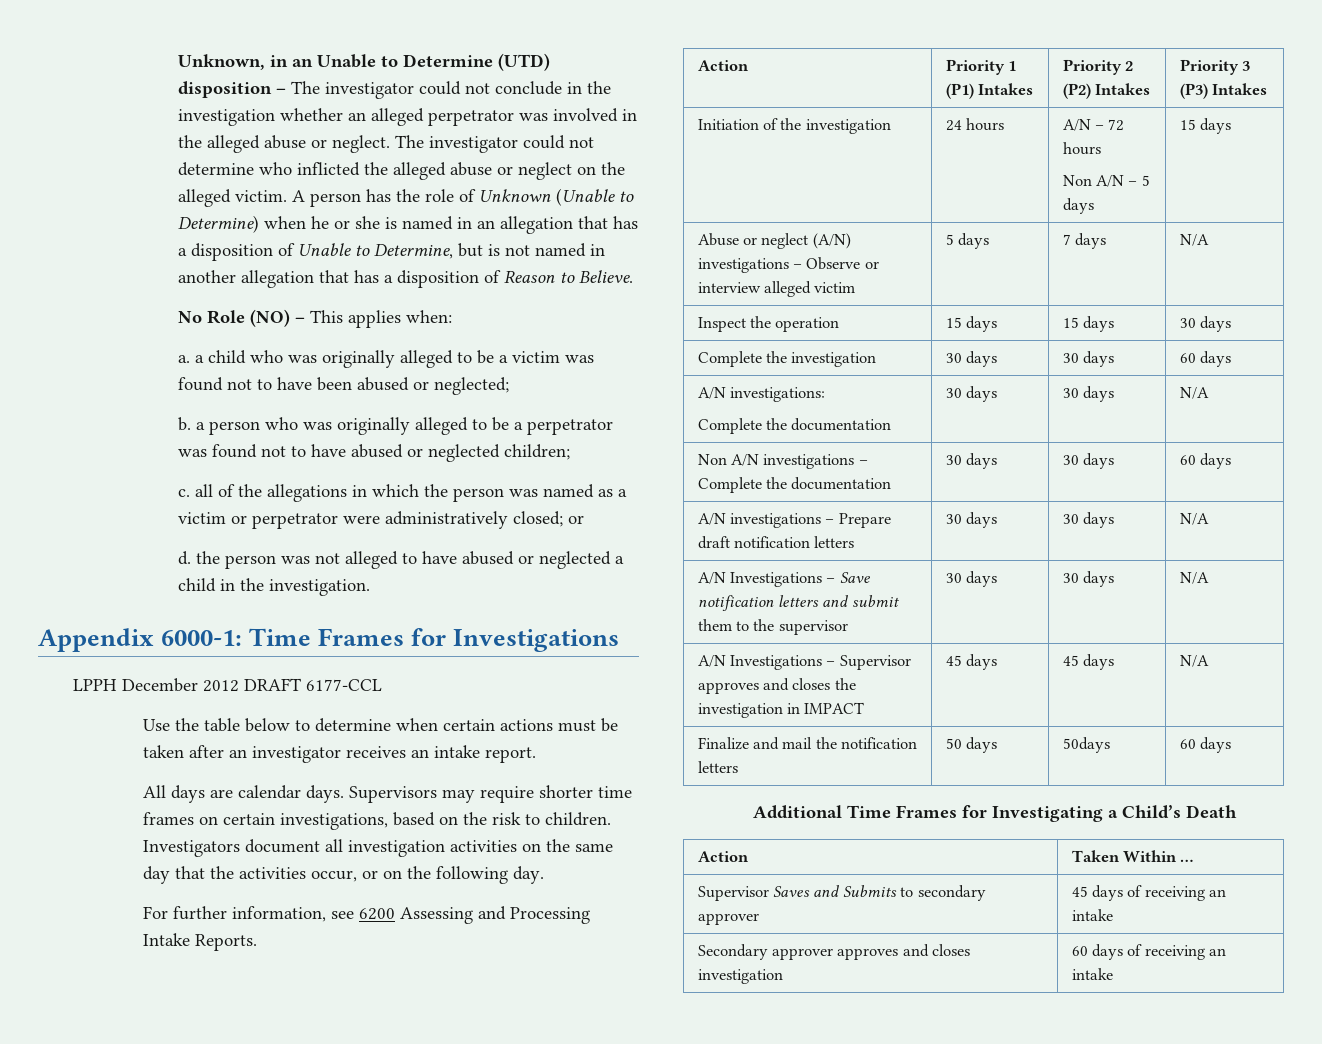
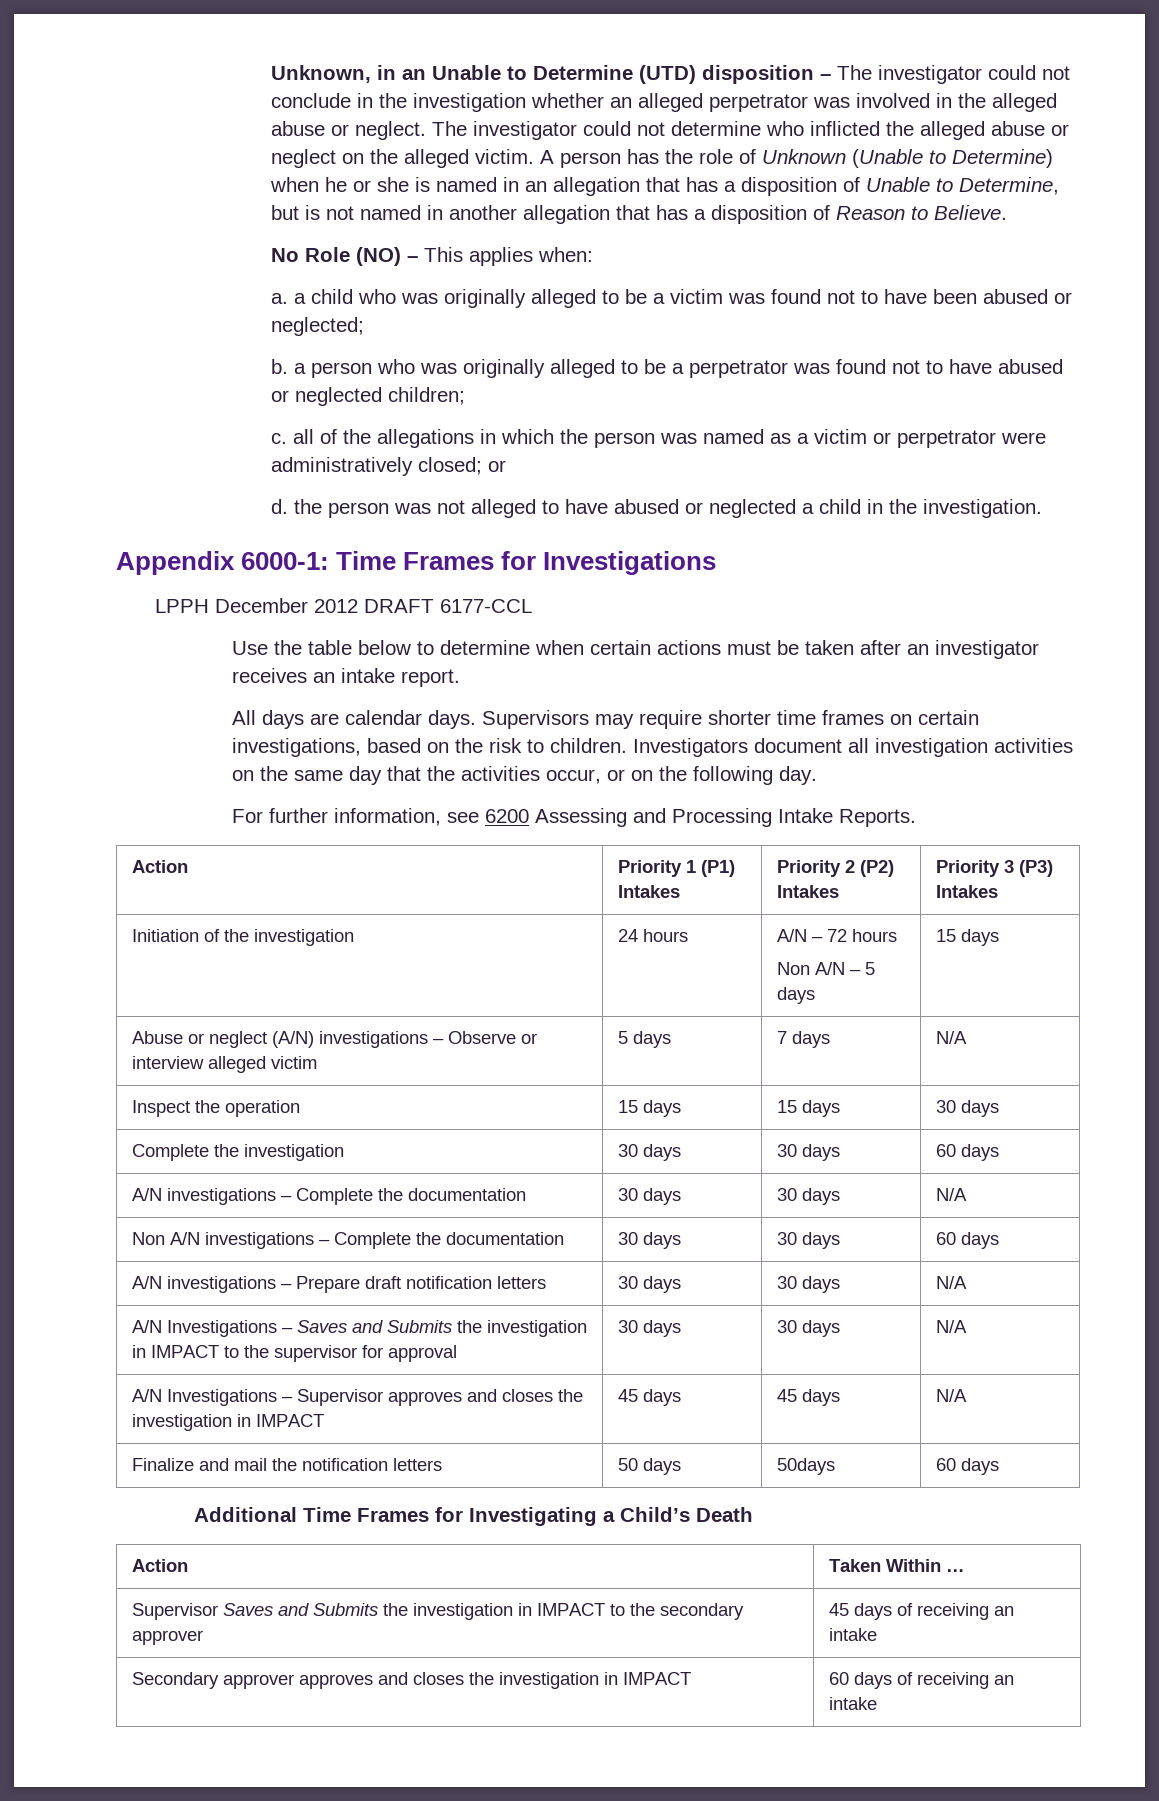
[729,387,825,402] investigations: // -> [166,1188,292,1205] investigations –
[839,572,871,583] [697,595,900,611] [697,619,732,631] Save notification letters and submit them -> [296,1320,587,1337] [131,1345,219,1358] Saves and Submits the investigation in IMPACT
(848, 627) none -> [361,1345,457,1362] for approval
[900,887,914,897] to -> [382,1603,655,1620] the investigation in IMPACT to the
[697,969,783,984] investigation -> [468,1672,691,1689] the investigation in IMPACT

